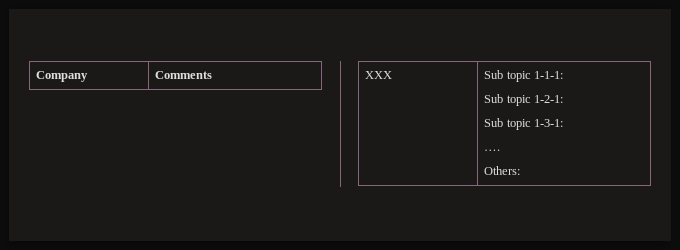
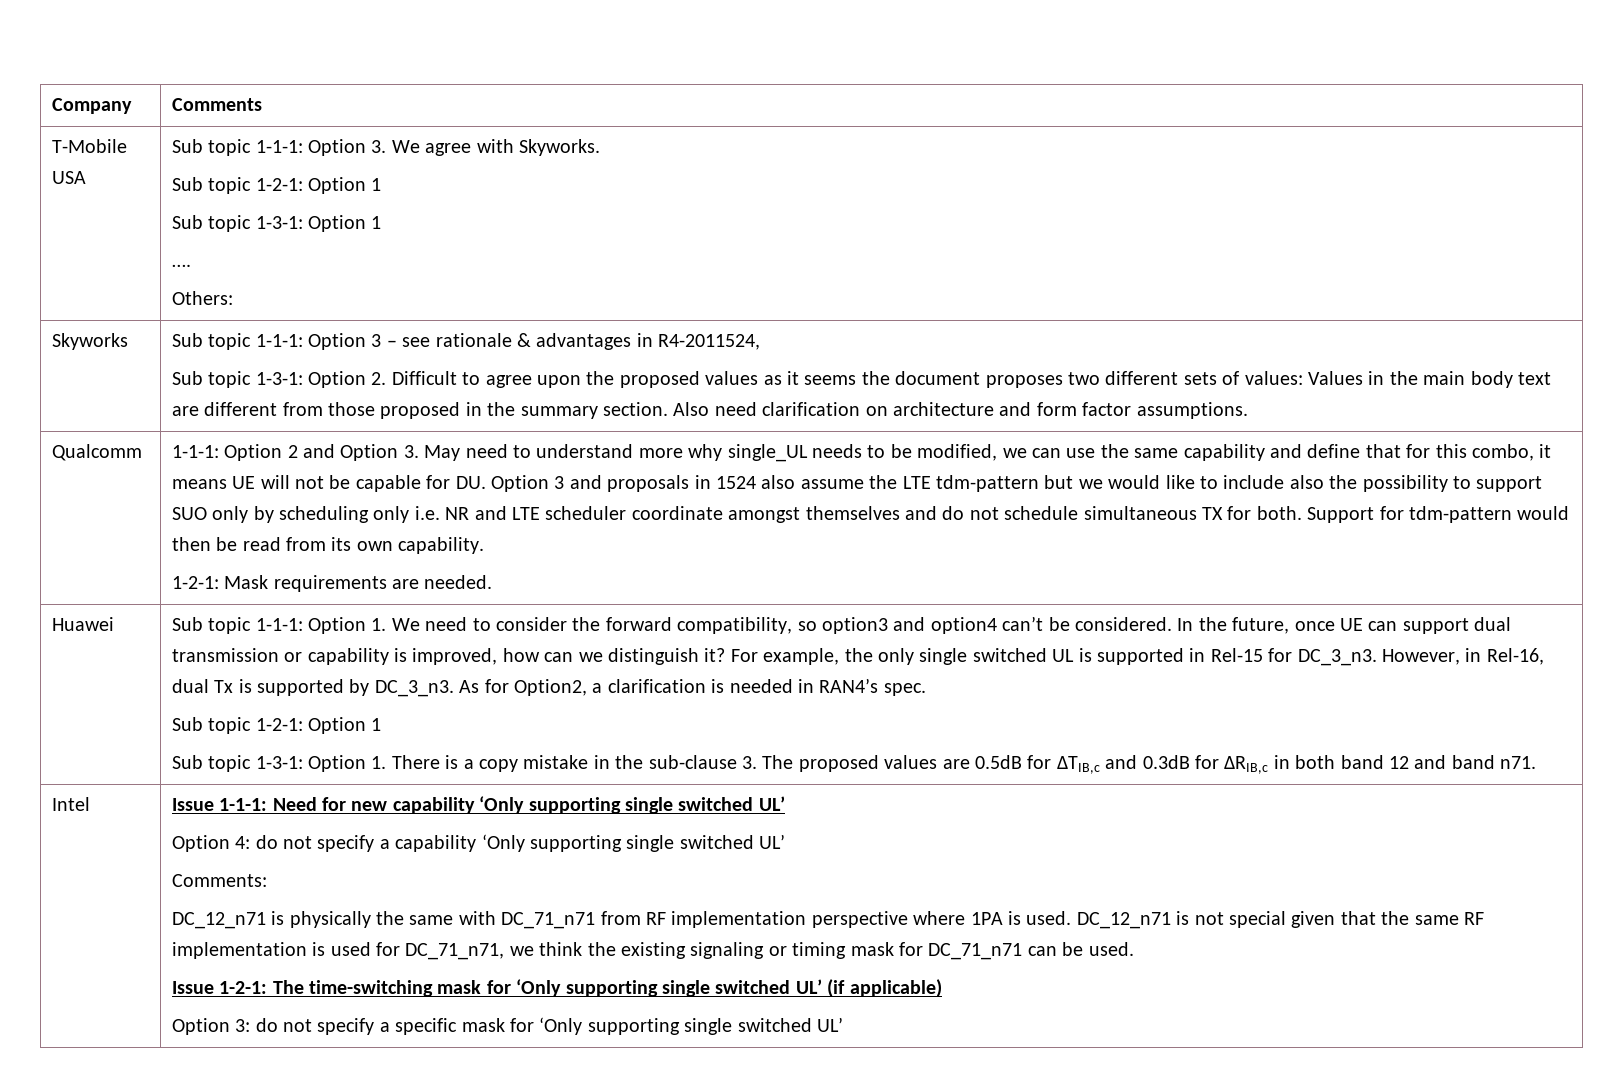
[365,71,393,79] [484,70,563,82] [484,94,563,106] [484,118,563,130] XXX | Sub topic 1-1-1: // Sub topic 1-2-1: // Sub topic 1-3-1: -> [51,139,127,153] [51,171,86,184] [171,139,600,156] [171,177,382,194] [171,215,382,232] T-Mobile USA | Sub topic 1-1-1: Option 3. We agree with Skyworks. // Sub topic 1-2-1: Option 1 // Sub topic 1-3-1: Option 1
(521, 170) none -> [51,333,128,350] [171,333,761,350] [171,371,1551,388] [171,402,1248,419] [51,444,142,461] [171,444,1552,462] [171,475,1543,492] [171,506,1570,523] [171,537,485,554] [171,575,493,592] [51,617,114,631] [171,616,1512,634] [171,648,1544,666] [171,678,926,697] [171,717,382,734] [171,755,1537,774] [51,797,90,811] [171,796,785,814] [171,834,786,852] [171,874,267,887] [171,911,1484,929] [171,942,1134,960] [171,979,942,998] [171,1017,843,1035] // Skyworks | Sub topic 1-1-1: Option 3 – see rationale & advantages in R4-2011524, // Sub topic 1-3-1: Option 2. Difficult to agree upon the proposed values as it seems the document proposes two different sets of values: Values in the main body text are different from those proposed in the summary section. Also need clarification on architecture and form factor assumptions. // Qualcomm | 1-1-1: Option 2 and Option 3. May need to understand more why single_UL needs to be modified, we can use the same capability and define that for this combo, it means UE will not be capable for DU. Option 3 and proposals in 1524 also assume the LTE tdm-pattern but we would like to include also the possibility to support SUO only by scheduling only i.e. NR and LTE scheduler coordinate amongst themselves and do not schedule simultaneous TX for both. Support for tdm-pattern would then be read from its own capability. // 1-2-1: Mask requirements are needed. // Huawei | Sub topic 1-1-1: Option 1. We need to consider the forward compatibility, so option3 and option4 can’t be considered. In the future, once UE can support dual transmission or capability is improved, how can we distinguish it? For example, the only single switched UL is supported in Rel-15 for DC_3_n3. However, in Rel-16, dual Tx is supported by DC_3_n3. As for Option2, a clarification is needed in RAN4’s spec. // Sub topic 1-2-1: Option 1 // Sub topic 1-3-1: Option 1. There is a copy mistake in the sub-clause 3. The proposed values are 0.5dB for ΔTIB,c and 0.3dB for ΔRIB,c in both band 12 and band n71. // Intel | Issue 1-1-1: Need for new capability ‘Only supporting single switched UL’ // Option 4: do not specify a capability ‘Only supporting single switched UL’ // Comments: // DC_12_n71 is physically the same with DC_71_n71 from RF implementation perspective where 1PA is used. DC_12_n71 is not special given that the same RF implementation is used for DC_71_n71, we think the existing signaling or timing mask for DC_71_n71 can be used. // Issue 1-2-1: The time-switching mask for ‘Only supporting single switched UL’ (if applicable) // Option 3: do not specify a specific mask for ‘Only supporting single switched UL’

